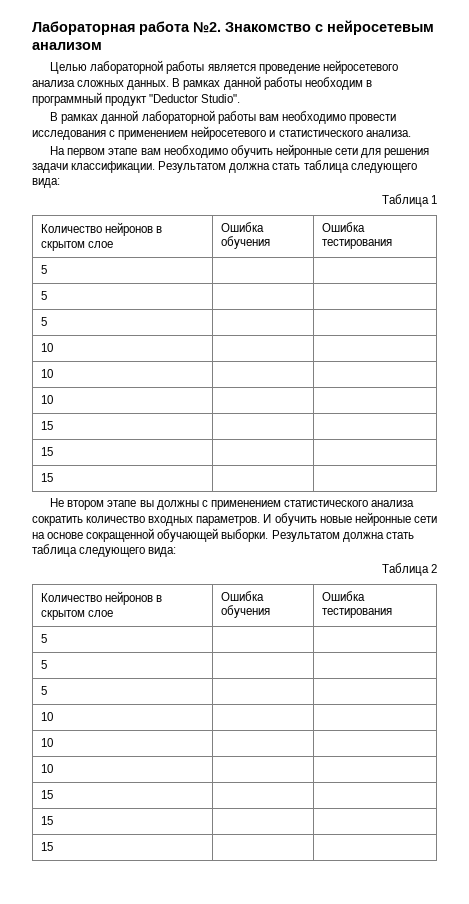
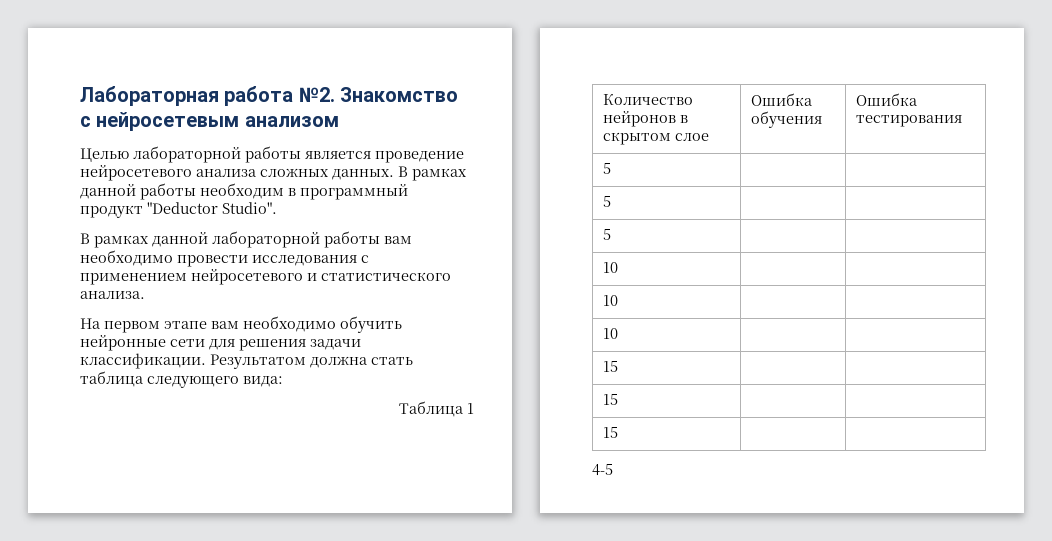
[50,498,415,510] [32,512,437,526] [32,528,414,542] [32,544,177,557] [381,563,437,576] [40,591,162,605] [40,610,113,620] [220,591,264,601] [220,605,270,618] [321,591,365,601] [321,608,392,618] [40,634,47,643] [40,660,47,669] [40,686,47,695] [40,712,53,721] [40,738,53,747] [40,764,53,773] [40,790,53,799] [40,816,53,825] [40,842,53,851] Не втором этапе вы должны с применением статистического анализа сократить количество входных параметров. И обучить новые нейронные сети на основе сокращенной обучающей выборки. Результатом должна стать таблица следующего вида: // Таблица 2 // Количество нейронов в скрытом слое | Ошибка обучения | Ошибка тестирования // 5 | | // 5 | | // 5 | | // 10 | | // 10 | | // 10 | | // 15 | | // 15 | | // 15 | | -> [592,464,613,476] 4-5

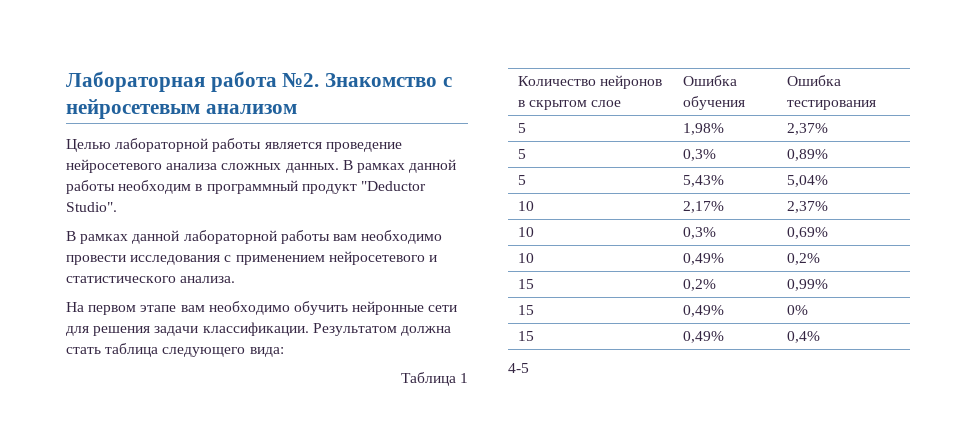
[602,196,611,207] [602,229,611,240] [602,262,618,273] [602,295,618,306] [602,328,618,339] [602,361,618,372] [602,394,618,405] [602,427,618,438] | // 5 | | // 5 | | // 10 | | // 10 | | // 10 | | // 15 | | // 15 | | // 15 | | -> [682,123,724,135] [786,123,828,135] [517,149,526,159] [682,149,716,161] [786,149,828,161] [517,175,526,185] [682,175,724,187] [786,175,828,187] [517,201,534,211] [682,201,724,213] [786,201,828,213] [517,227,534,237] [682,227,716,239] [786,227,828,239] [517,253,534,263] [682,253,724,265] [786,253,820,265] [517,279,534,289] [682,279,716,291] [786,279,828,291] [517,305,534,315] [682,305,724,317] [786,305,808,315] [517,331,534,341] [682,331,724,343] [786,331,820,343] 1,98% | 2,37% // 5 | 0,3% | 0,89% // 5 | 5,43% | 5,04% // 10 | 2,17% | 2,37% // 10 | 0,3% | 0,69% // 10 | 0,49% | 0,2% // 15 | 0,2% | 0,99% // 15 | 0,49% | 0% // 15 | 0,49% | 0,4%

